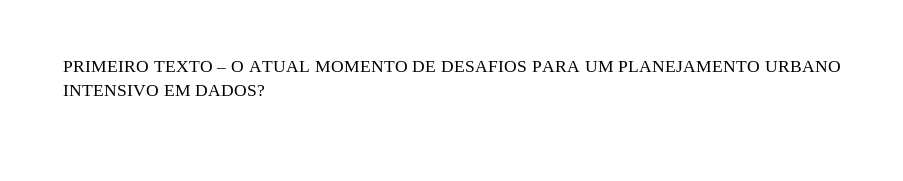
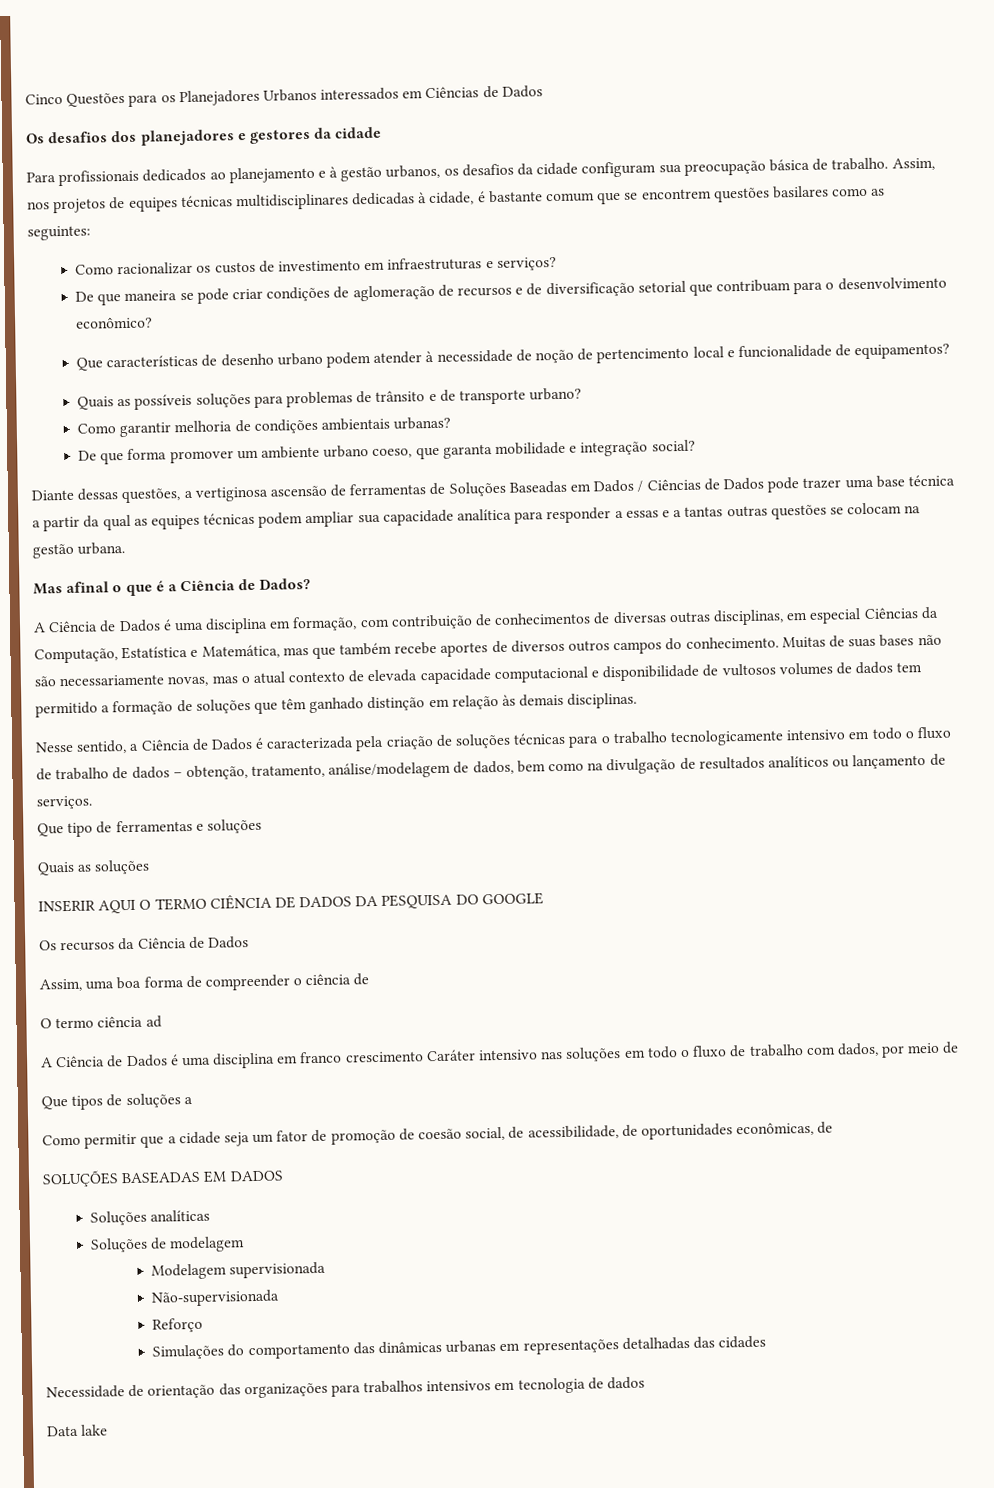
[63,61,841,72] [63,85,266,96] PRIMEIRO TEXTO – O ATUAL MOMENTO DE DESAFIOS PARA UM PLANEJAMENTO URBANO INTENSIVO EM DADOS? -> [25,85,543,107] [26,126,383,146] [26,157,935,187] [27,185,886,214] [27,225,91,241] [75,256,557,276] [75,276,947,306] [76,316,154,329] [76,343,951,371] [77,387,583,410] [77,416,452,438] [78,439,696,465] [31,474,955,504] [32,502,922,532] [32,542,126,559] [33,577,312,597] [33,606,939,634] [34,634,942,664] [34,661,923,687] [35,692,638,718] [35,726,951,754] [36,753,946,781] [36,795,92,810] [37,818,262,837] [37,859,151,876] [38,892,544,914] [39,936,249,952] [39,973,370,992] [40,1015,162,1029] [41,1041,960,1069] [41,1093,193,1110] [42,1121,834,1149] [42,1170,284,1188] [90,1209,211,1226] [90,1236,246,1253] [151,1261,327,1280] [151,1289,281,1307] [152,1317,204,1333] [152,1335,767,1360] [46,1376,646,1399] [47,1424,109,1437] Cinco Questões para os Planejadores Urbanos interessados em Ciências de Dados // Os desafios dos planejadores e gestores da cidade // Para profissionais dedicados ao planejamento e à gestão urbanos, os desafios da cidade configuram sua preocupação básica de trabalho. Assim, nos projetos de equipes técnicas multidisciplinares dedicadas à cidade, é bastante comum que se encontrem questões basilares como as seguintes: // Como racionalizar os custos de investimento em infraestruturas e serviços? // De que maneira se pode criar condições de aglomeração de recursos e de diversificação setorial que contribuam para o desenvolvimento econômico? // Que características de desenho urbano podem atender à necessidade de noção de pertencimento local e funcionalidade de equipamentos? // Quais as possíveis soluções para problemas de trânsito e de transporte urbano? // Como garantir melhoria de condições ambientais urbanas? // De que forma promover um ambiente urbano coeso, que garanta mobilidade e integração social? // Diante dessas questões, a vertiginosa ascensão de ferramentas de Soluções Baseadas em Dados / Ciências de Dados pode trazer uma base técnica a partir da qual as equipes técnicas podem ampliar sua capacidade analítica para responder a essas e a tantas outras questões se colocam na gestão urbana. // Mas afinal o que é a Ciência de Dados? // A Ciência de Dados é uma disciplina em formação, com contribuição de conhecimentos de diversas outras disciplinas, em especial Ciências da Computação, Estatística e Matemática, mas que também recebe aportes de diversos outros campos do conhecimento. Muitas de suas bases não são necessariamente novas, mas o atual contexto de elevada capacidade computacional e disponibilidade de vultosos volumes de dados tem permitido a formação de soluções que têm ganhado distinção em relação às demais disciplinas. // Nesse sentido, a Ciência de Dados é caracterizada pela criação de soluções técnicas para o trabalho tecnologicamente intensivo em todo o fluxo de trabalho de dados – obtenção, tratamento, análise/modelagem de dados, bem como na divulgação de resultados analíticos ou lançamento de serviços. // Que tipo de ferramentas e soluções // Quais as soluções // INSERIR AQUI O TERMO CIÊNCIA DE DADOS DA PESQUISA DO GOOGLE // Os recursos da Ciência de Dados // Assim, uma boa forma de compreender o ciência de // O termo ciência ad // A Ciência de Dados é uma disciplina em franco crescimento Caráter intensivo nas soluções em todo o fluxo de trabalho com dados, por meio de // Que tipos de soluções a // Como permitir que a cidade seja um fator de promoção de coesão social, de acessibilidade, de oportunidades econômicas, de // SOLUÇÕES BASEADAS EM DADOS // Soluções analíticas // Soluções de modelagem // Modelagem supervisionada // Não-supervisionada // Reforço // Simulações do comportamento das dinâmicas urbanas em representações detalhadas das cidades // Necessidade de orientação das organizações para trabalhos intensivos em tecnologia de dados // Data lake

